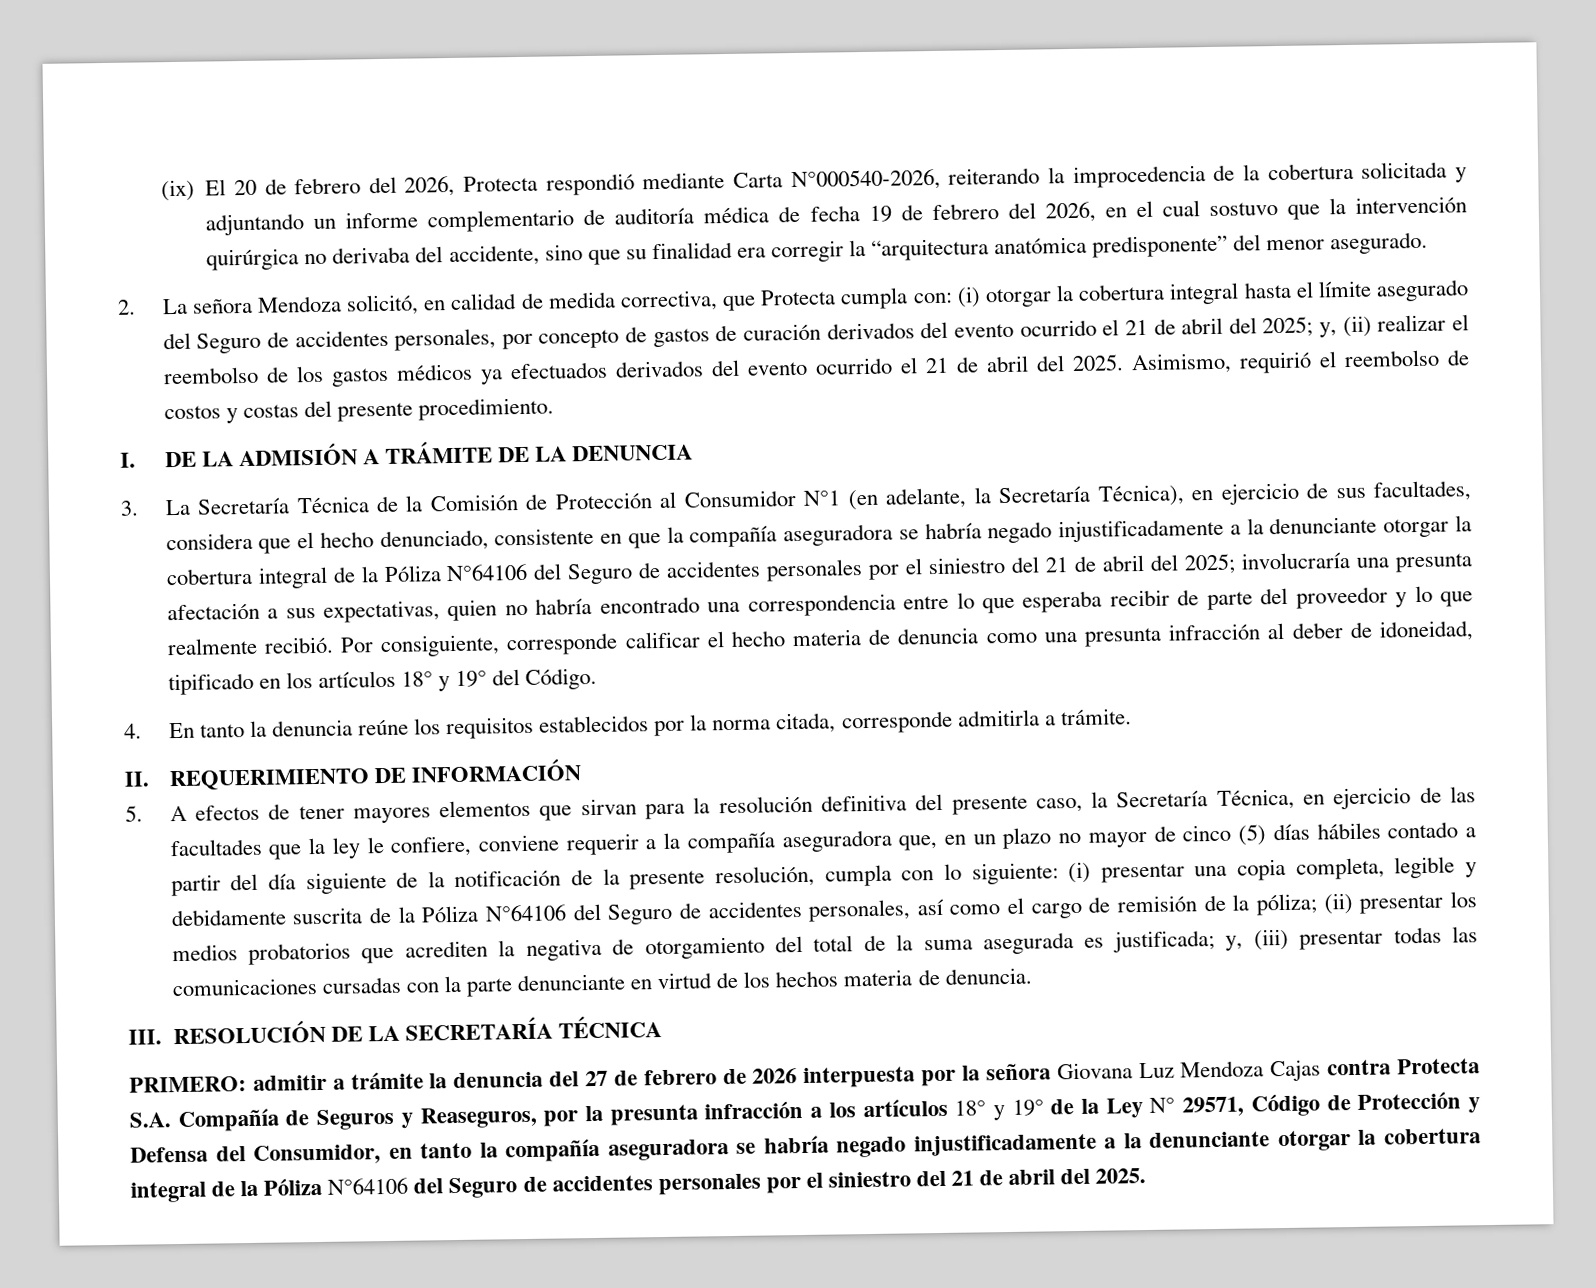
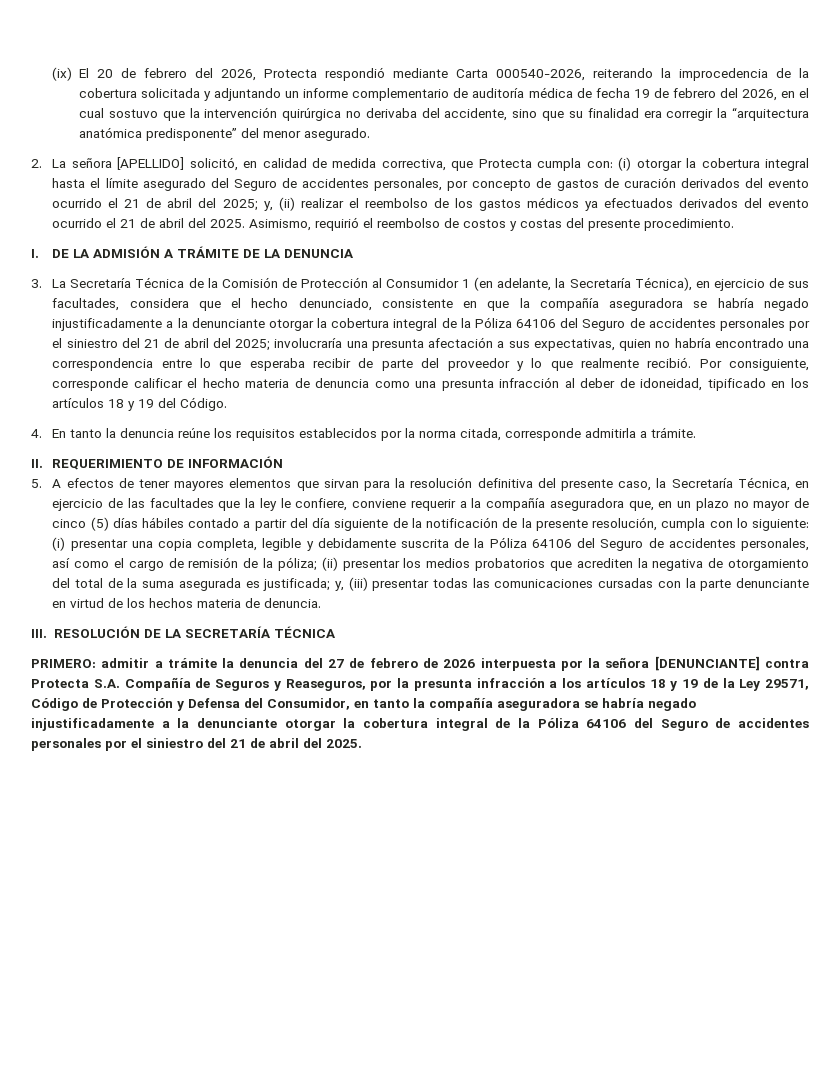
[790,168,941,192] N°000540-2026, -> [496,69,586,81] 000540-2026,
[256,295,342,313] Mendoza -> [117,157,185,170] [APELLIDO]
[803,490,841,506] N°1 -> [462,279,471,288] 1
[446,563,529,582] N°64106 -> [516,319,557,328] 64106
[400,670,488,692] 18° y 19° -> [108,399,155,411] 18 y 19
[484,904,566,922] N°64106 -> [531,539,572,548] 64106
[1056,1059,1322,1082] Giovana Luz Mendoza Cajas -> [654,656,760,671] [DENUNCIANTE]
[954,1099,1044,1121] 18° y 19° -> [649,679,698,691] 18 y 19
[1149,1097,1176,1113] N° -> (761, 685) none
[327,1177,409,1195] N°64106 -> [586,719,627,728] 64106

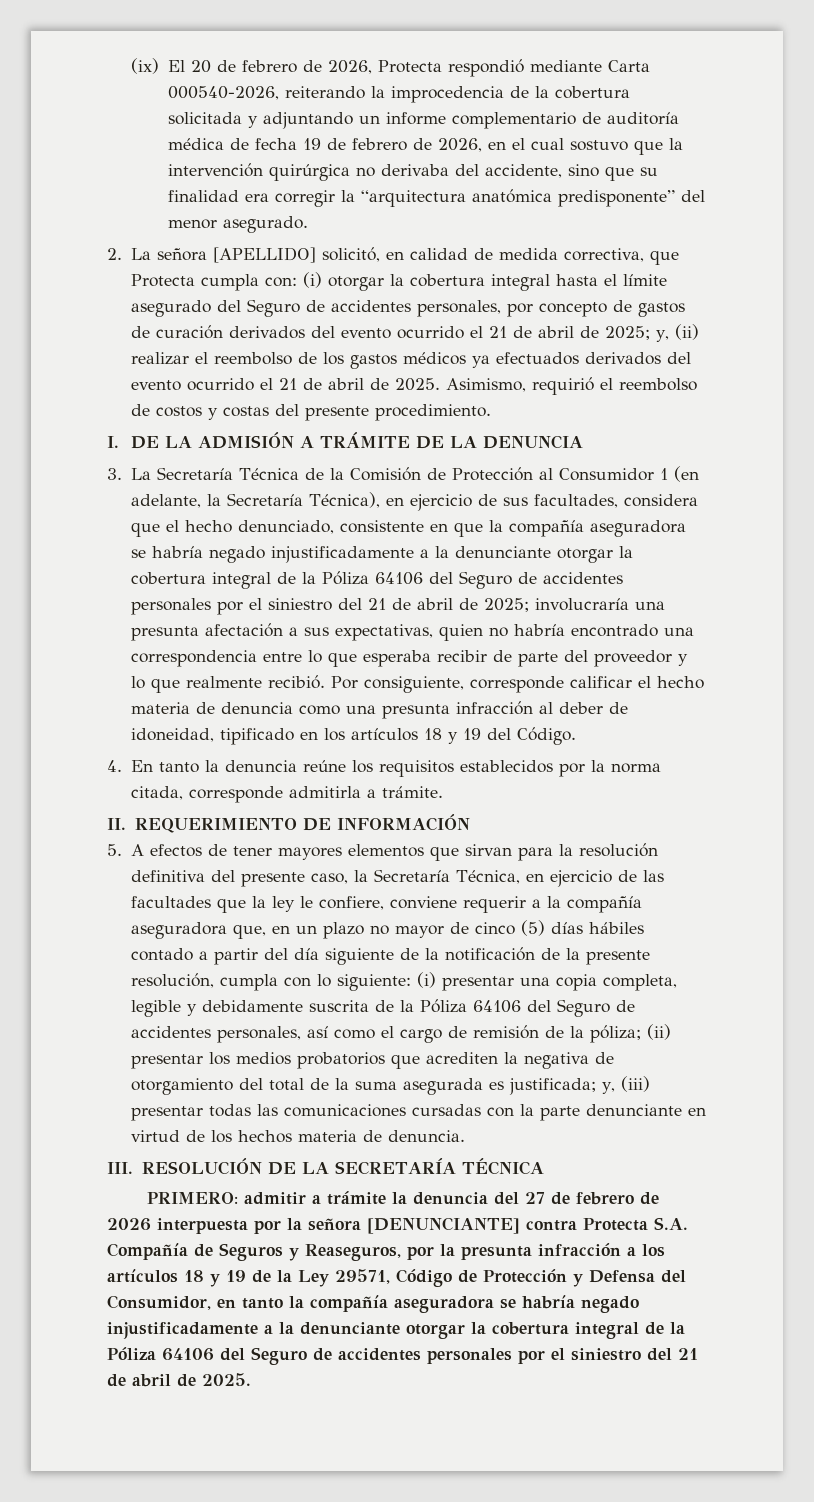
[195,68,214,78] del -> [303,60,323,72] de
[719,88,738,98] del -> [413,138,433,150] de
[198,198,217,208] del -> [580,326,600,338] de
[188,218,207,228] del -> [370,378,390,390] de
[212,338,231,348] del -> [459,598,479,610] de
[303,738,322,748] del -> [177,1374,196,1387] de

